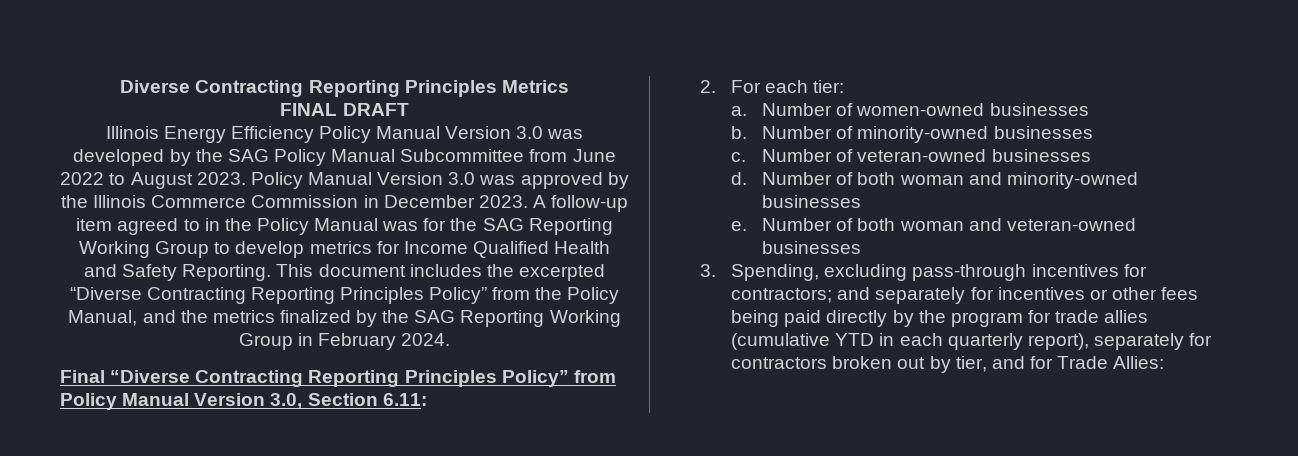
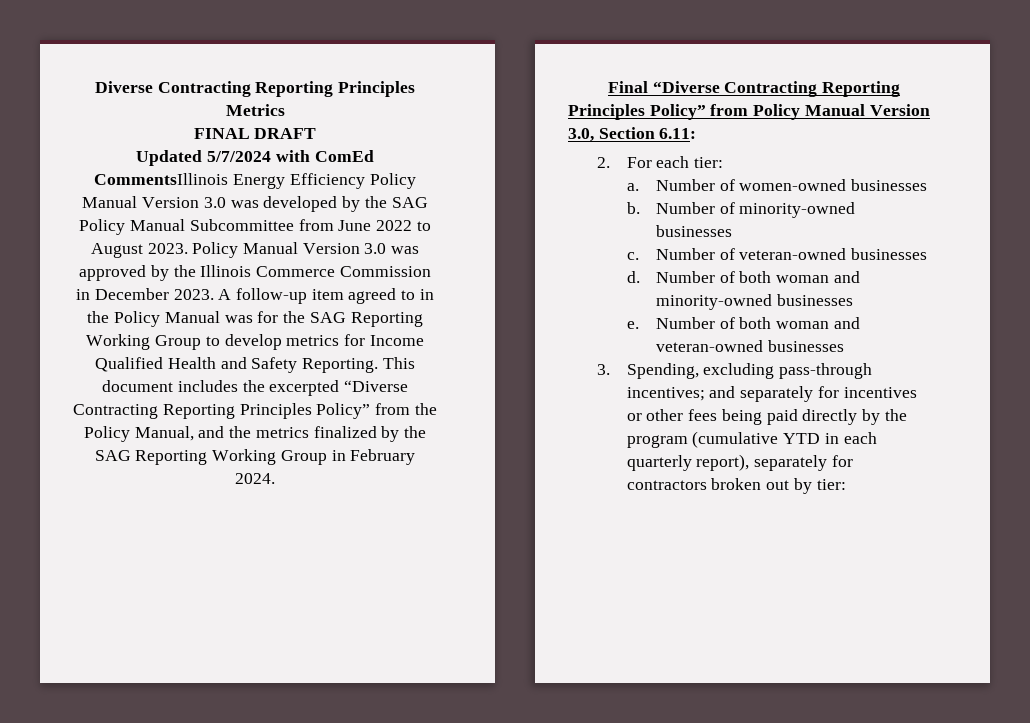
[105,126,159,139] Illinois -> [136,150,374,166] [94,173,229,185] Updated 5/7/2024 with ComEd CommentsIllinois
[1031,264,1147,277] [731,288,833,303] incentives for contractors; -> [626,387,705,401] incentives;
[1027,310,1149,323] for trade allies -> (688, 441) none
[955,356,1165,372] tier, and for Trade Allies: -> [816,479,846,490] tier:

